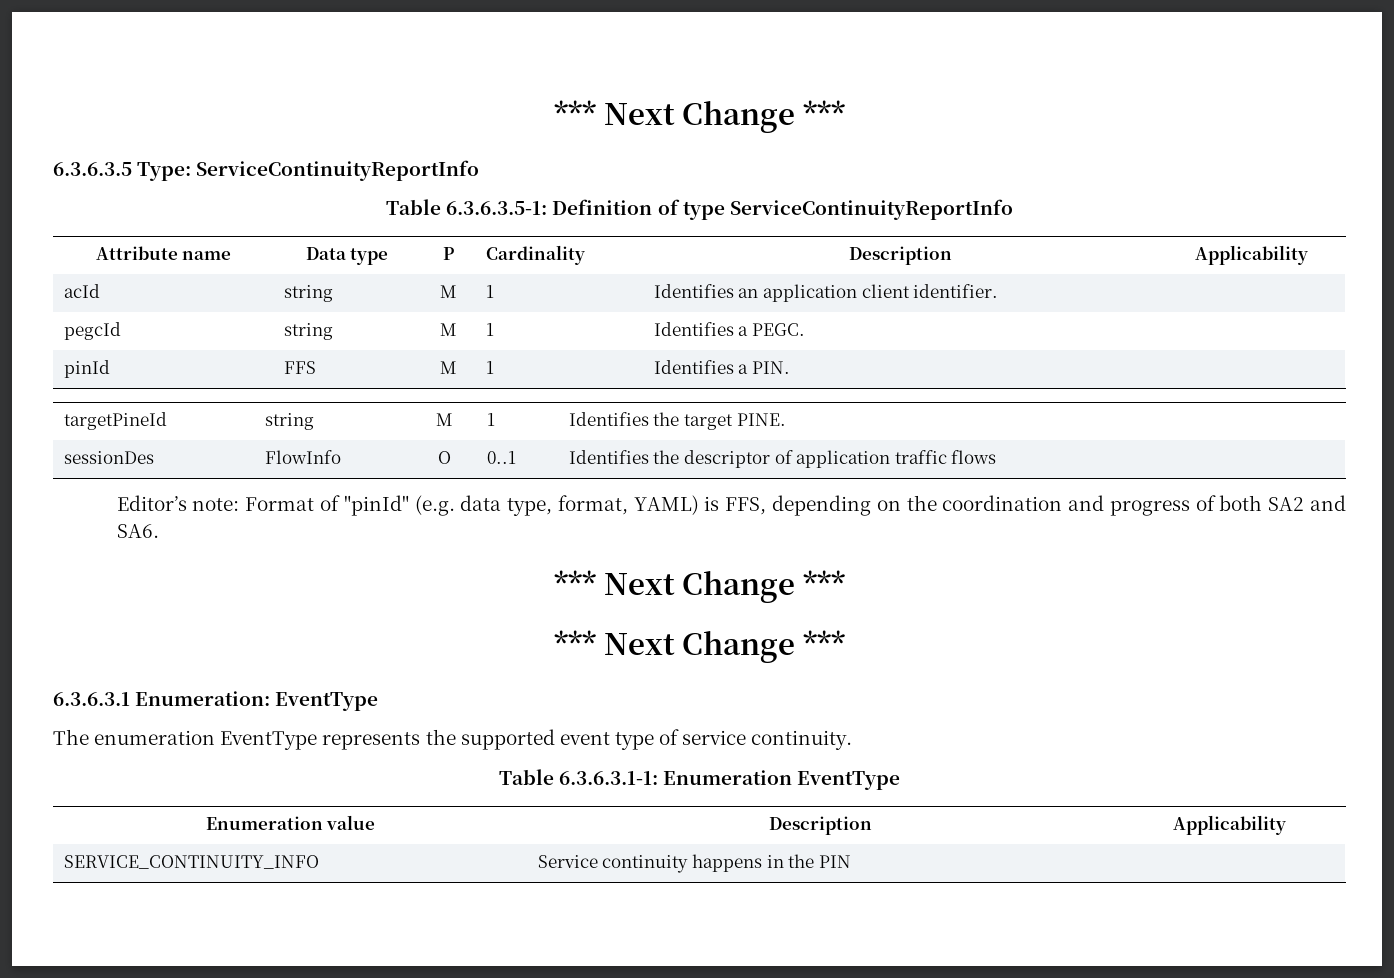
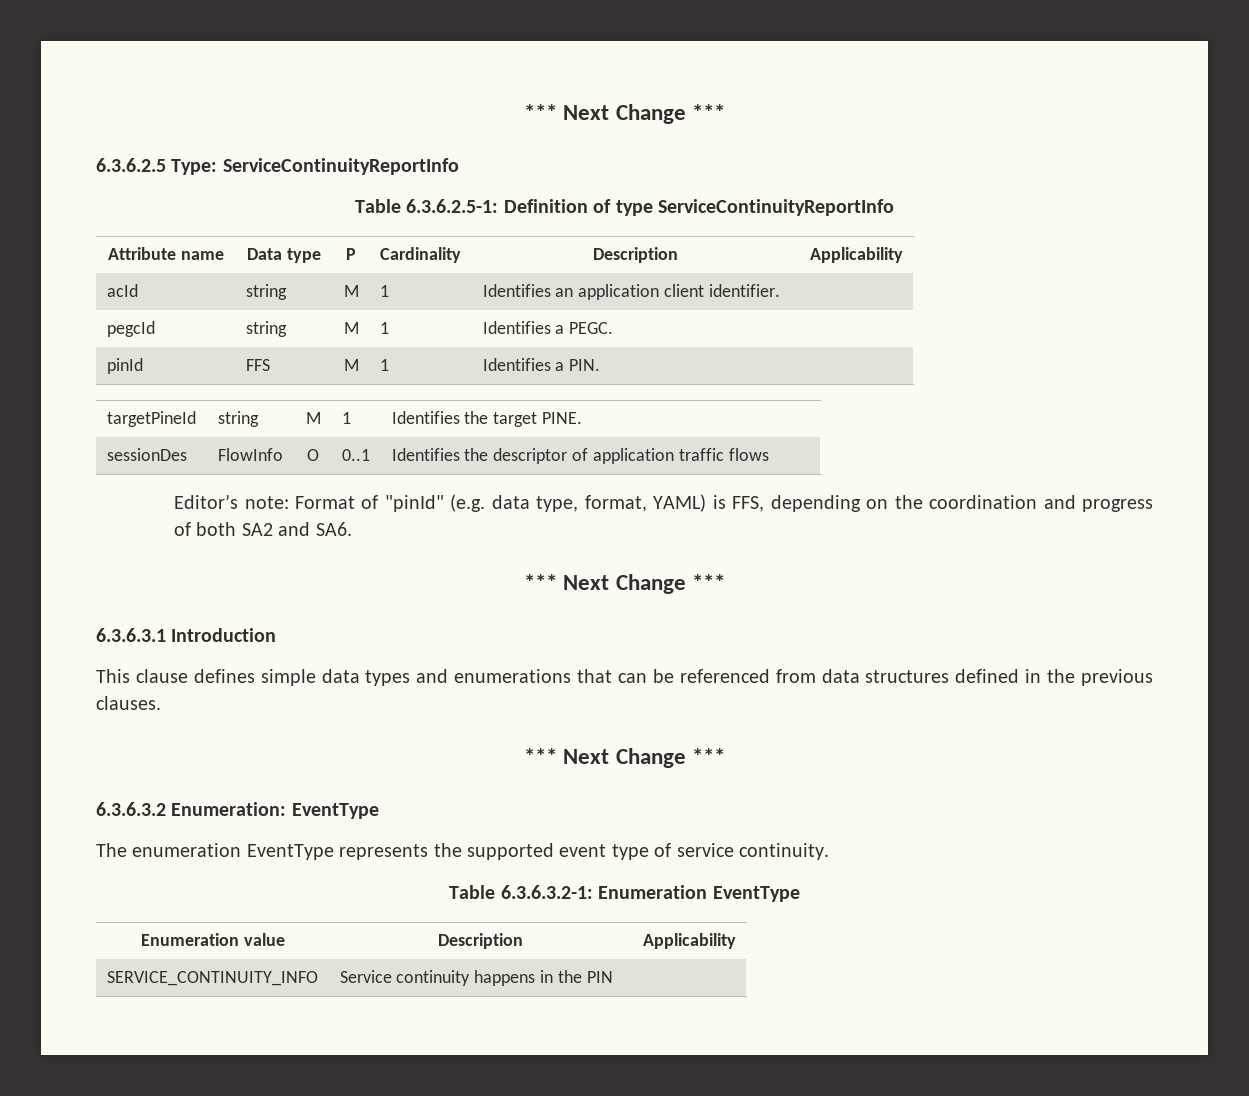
[553,100,847,133] [53,162,132,176] *** Next Change *** // 6.3.6.3.5 -> [524,104,725,124] [96,158,166,172] *** Next Change *** // 6.3.6.2.5
[446,201,548,215] 6.3.6.3.5-1: -> [406,199,499,213] 6.3.6.2.5-1:
[553,630,847,663] [53,692,130,706] // *** Next Change *** // 6.3.6.3.1 -> [96,628,277,642] [96,669,1154,686] [96,696,161,710] [524,748,725,768] [96,802,166,816] // 6.3.6.3.1 Introduction // This clause defines simple data types and enumerations that can be referenced from data structures defined in the previous clauses. // *** Next Change *** // 6.3.6.3.2
[558,771,658,785] 6.3.6.3.1-1: -> [500,885,593,899] 6.3.6.3.2-1:

